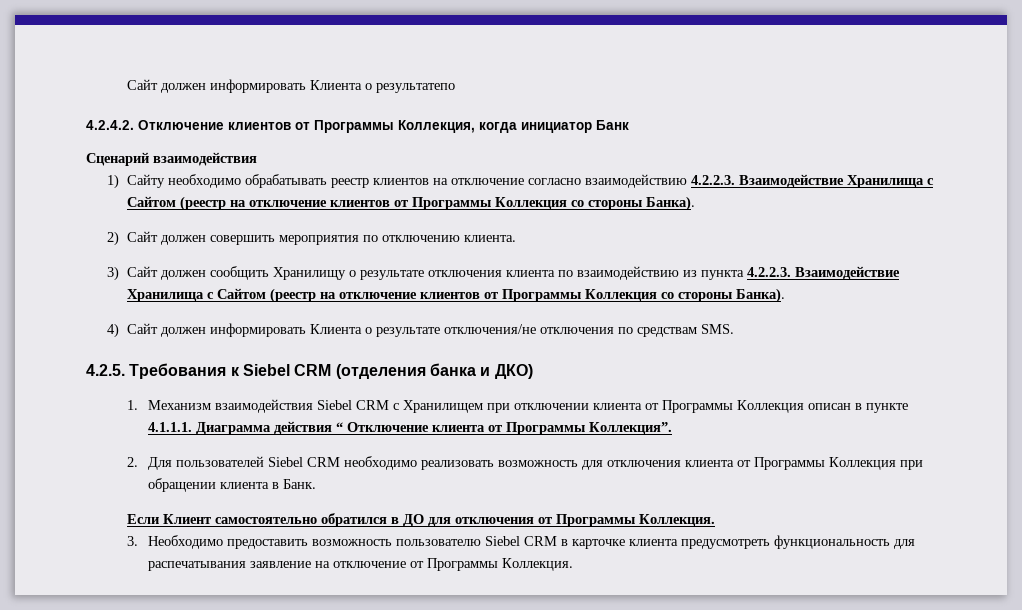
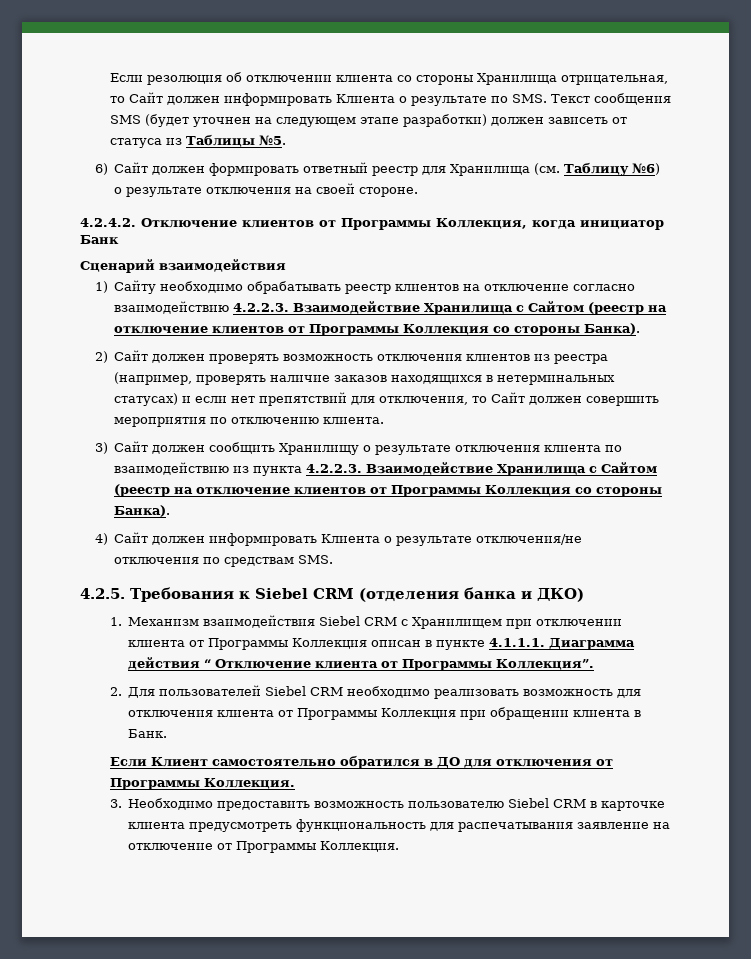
[127,79,456,93] Сайт должен информировать Клиента о результатепо -> [109,72,668,85] [109,92,671,106] [109,114,627,127] [109,134,286,148] [94,162,661,176] [114,183,419,197] Если резолюция об отключении клиента со стороны Хранилища отрицательная, то Сайт должен информировать Клиента о результате по SMS. Текст сообщения SMS (будет уточнен на следующем этапе разработки) должен зависеть от статуса из Таблицы №5. // 6) Сайт должен формировать ответный реестр для Хранилища (см. Таблицу №6) о результате отключения на своей стороне.
(207, 240) none -> [209,354,609,364] [114,372,616,385] [114,392,583,406] проверять возможность отключения клиентов из реестра (например, проверять наличие заказов находящихся в нетерминальных статусах) и если нет препятствий для отключения, то Сайт должен

